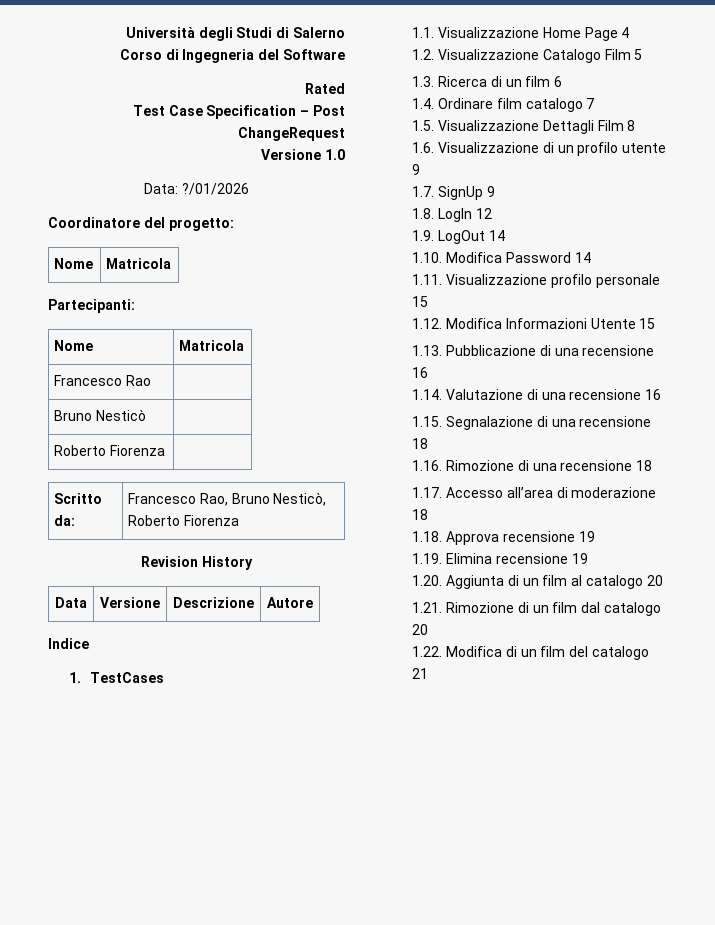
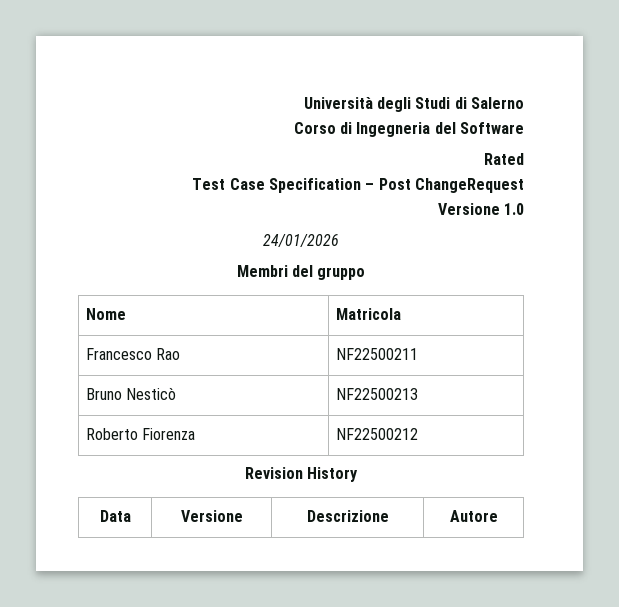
[144,183,249,195] [48,217,234,231] [54,258,94,269] [106,258,172,269] [48,299,135,313] Data: ?/01/2026 // Coordinatore del progetto: // Nome | Matricola // Partecipanti: -> [263,234,339,247] [236,265,366,280] 24/01/2026 // Membri del gruppo
(151, 380) none -> [335,348,418,360] NF22500211
(146, 415) none -> [335,388,418,400] NF22500213
[54,493,103,504] [54,515,76,526] [128,492,327,506] [128,515,239,526] // Scritto da: | Francesco Rao, Bruno Nesticò, Roberto Fiorenza -> [335,428,418,440] NF22500212
[48,638,89,649] [69,672,165,683] [412,27,630,41] [412,49,643,63] [412,76,563,87] [412,98,595,112] [412,120,636,134] [412,142,667,156] [412,164,421,175] [412,186,495,200] [412,208,492,222] [412,230,505,244] [412,252,591,263] [412,274,660,288] [412,296,429,307] [412,318,656,329] [412,345,655,356] [412,367,429,378] [412,389,662,400] [412,416,652,430] [412,438,429,449] [412,460,653,471] [412,487,657,498] [412,509,429,520] [412,531,595,545] [412,553,588,564] [412,575,663,589] [412,602,661,616] [412,624,429,635] [412,646,649,660] [412,668,429,679] // Indice // 1. TestCases // 1.1. Visualizzazione Home Page 4 // 1.2. Visualizzazione Catalogo Film 5 // 1.3. Ricerca di un film 6 // 1.4. Ordinare film catalogo 7 // 1.5. Visualizzazione Dettagli Film 8 // 1.6. Visualizzazione di un profilo utente 9 // 1.7. SignUp 9 // 1.8. LogIn 12 // 1.9. LogOut 14 // 1.10. Modifica Password 14 // 1.11. Visualizzazione profilo personale 15 // 1.12. Modifica Informazioni Utente 15 // 1.13. Pubblicazione di una recensione 16 // 1.14. Valutazione di una recensione 16 // 1.15. Segnalazione di una recensione 18 // 1.16. Rimozione di una recensione 18 // 1.17. Accesso all’area di moderazione 18 // 1.18. Approva recensione 19 // 1.19. Elimina recensione 19 // 1.20. Aggiunta di un film al catalogo 20 // 1.21. Rimozione di un film dal catalogo 20 // 1.22. Modifica di un film del catalogo 21 -> (498, 516) none

